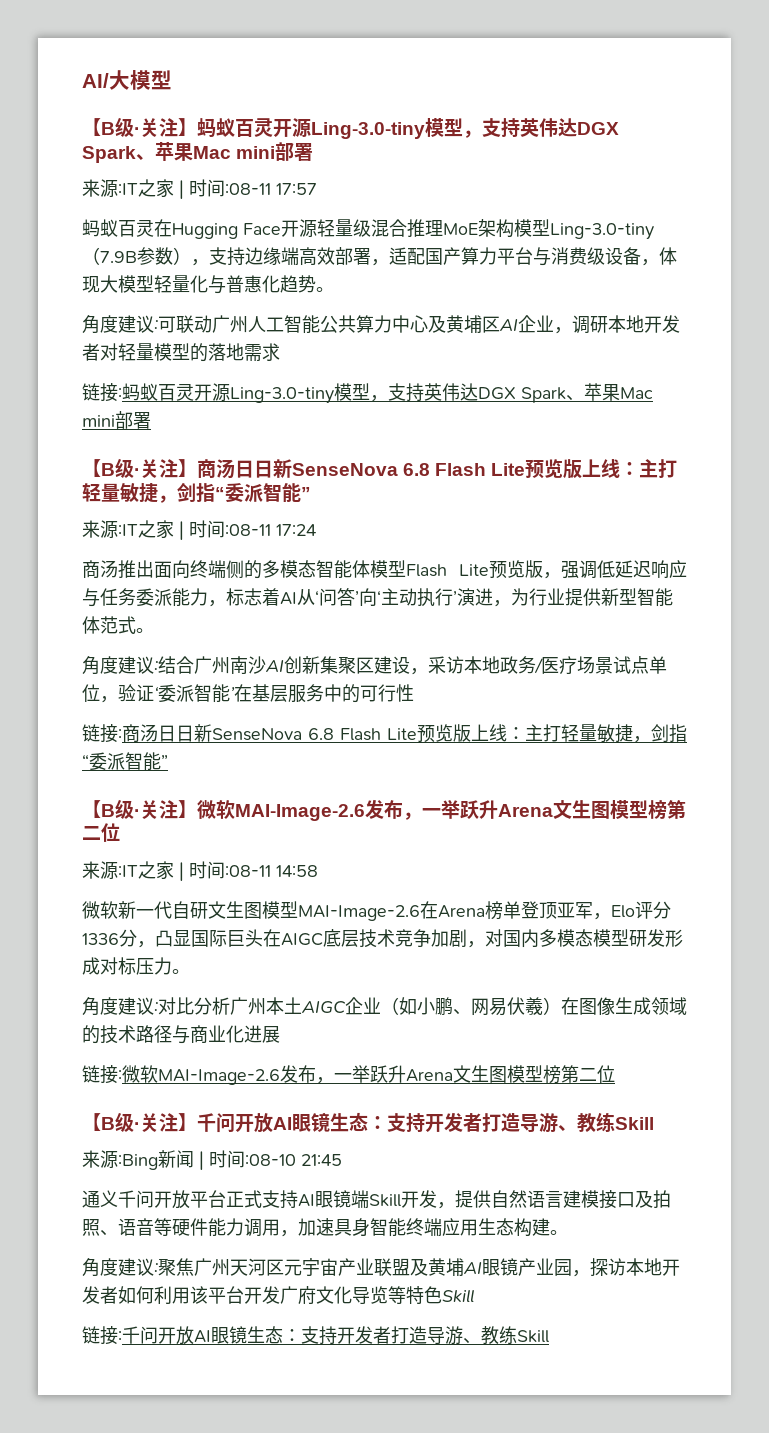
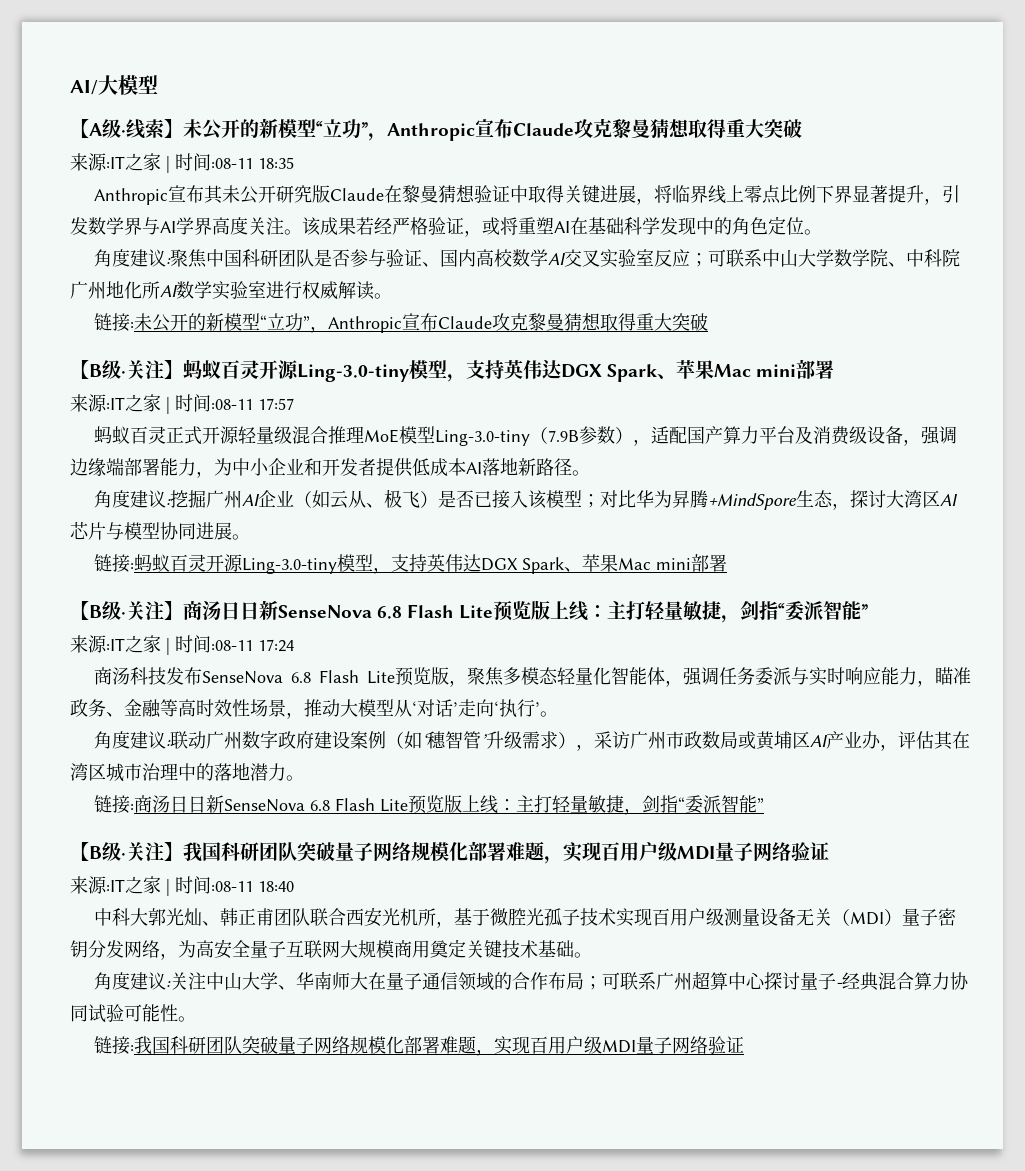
(172, 80) none -> [70,118,802,141] [70,153,294,173] [93,184,960,205] [70,216,822,237] [93,249,960,268] [70,281,392,300] [93,312,708,333] // 【A级·线索】未公开的新模型“立功”，Anthropic宣布Claude攻克黎曼猜想取得重大突破 // 来源:IT之家 | 时间:08-11 18:35 // Anthropic宣布其未公开研究版Claude在黎曼猜想验证中取得关键进展，将临界线上零点比例下界显著提升，引发数学界与AI学界高度关注。该成果若经严格验证，或将重塑AI在基础科学发现中的角色定位。 // 角度建议:聚焦中国科研团队是否参与验证、国内高校数学AI交叉实验室反应；可联系中山大学数学院、中科院广州地化所AI数学实验室进行权威解读。 // 链接:未公开的新模型“立功”，Anthropic宣布Claude攻克黎曼猜想取得重大突破
[154,219,281,239] 在Hugging Face -> [165,426,202,445] 正式
[478,219,514,238] 架构 -> (399, 436) none
[209,247,389,266] 支持边缘端高效部署， -> (651, 442) none
[533,247,551,266] 与 -> [794,426,813,444] 及
[659,247,677,265] [82,275,334,294] [82,315,680,334] [82,343,280,362] 体现大模型轻量化与普惠化趋势。 // 角度建议:可联动广州人工智能公共算力中心及黄埔区AI企业，调研本地开发者对轻量模型的落地需求 -> [920,426,957,445] [70,458,590,478] [93,489,958,510] [69,522,250,540] 强调边缘端部署能力，为中小企业和开发者提供低成本AI落地新路径。 // 角度建议:挖掘广州AI企业（如云从、极飞）是否已接入该模型；对比华为昇腾+MindSpore生态，探讨大湾区AI芯片与模型协同进展。
[118,560,687,579] [82,588,673,607] [82,616,154,634] [82,656,667,675] [82,684,414,703] 推出面向终端侧的多模态智能体模型Flash Lite预览版，强调低延迟响应与任务委派能力，标志着AI从‘问答’向‘主动执行’演进，为行业提供新型智能体范式。 // 角度建议:结合广州南沙AI创新集聚区建设，采访本地政务/医疗场景试点单位，验证‘委派智能’在基层服务中的可行性 -> [129,667,971,687] [70,699,558,719] [93,730,970,751] [70,763,304,782] 科技发布SenseNova 6.8 Flash Lite预览版，聚焦多模态轻量化智能体，强调任务委派与实时响应能力，瞄准政务、金融等高时效性场景，推动大模型从‘对话’走向‘执行’。 // 角度建议:联动广州数字政府建设案例（如‘穗智管’升级需求），采访广州市政数局或黄埔区AI产业办，评估其在湾区城市治理中的落地潜力。
[197,799,686,821] [82,823,120,842] [82,861,318,881] [82,901,671,921] [82,929,683,948] [82,957,190,975] [82,997,687,1016] [82,1025,280,1044] [82,1065,615,1085] [82,1112,654,1133] [82,1150,342,1170] [82,1190,671,1209] [82,1218,568,1237] [82,1258,680,1277] [82,1286,474,1305] [82,1326,549,1345] 微软MAI-Image-2.6发布，一举跃升Arena文生图模型榜第二位 // 来源:IT之家 | 时间:08-11 14:58 // 微软新一代自研文生图模型MAI-Image-2.6在Arena榜单登顶亚军，Elo评分1336分，凸显国际巨头在AIGC底层技术竞争加剧，对国内多模态模型研发形成对标压力。 // 角度建议:对比分析广州本土AIGC企业（如小鹏、网易伏羲）在图像生成领域的技术路径与商业化进展 // 链接:微软MAI-Image-2.6发布，一举跃升Arena文生图模型榜第二位 // 【B级·关注】千问开放AI眼镜生态：支持开发者打造导游、教练Skill // 来源:Bing新闻 | 时间:08-10 21:45 // 通义千问开放平台正式支持AI眼镜端Skill开发，提供自然语言建模接口及拍照、语音等硬件能力调用，加速具身智能终端应用生态构建。 // 角度建议:聚焦广州天河区元宇宙产业联盟及黄埔AI眼镜产业园，探访本地开发者如何利用该平台开发广府文化导览等特色Skill // 链接:千问开放AI眼镜生态：支持开发者打造导游、教练Skill -> [183,841,829,864] [70,876,294,896] [93,907,956,928] [70,939,592,960] [93,971,969,991] [70,1004,196,1023] [93,1036,744,1056] 我国科研团队突破量子网络规模化部署难题，实现百用户级MDI量子网络验证 // 来源:IT之家 | 时间:08-11 18:40 // 中科大郭光灿、韩正甫团队联合西安光机所，基于微腔光孤子技术实现百用户级测量设备无关（MDI）量子密钥分发网络，为高安全量子互联网大规模商用奠定关键技术基础。 // 角度建议:关注中山大学、华南师大在量子通信领域的合作布局；可联系广州超算中心探讨量子-经典混合算力协同试验可能性。 // 链接:我国科研团队突破量子网络规模化部署难题，实现百用户级MDI量子网络验证

